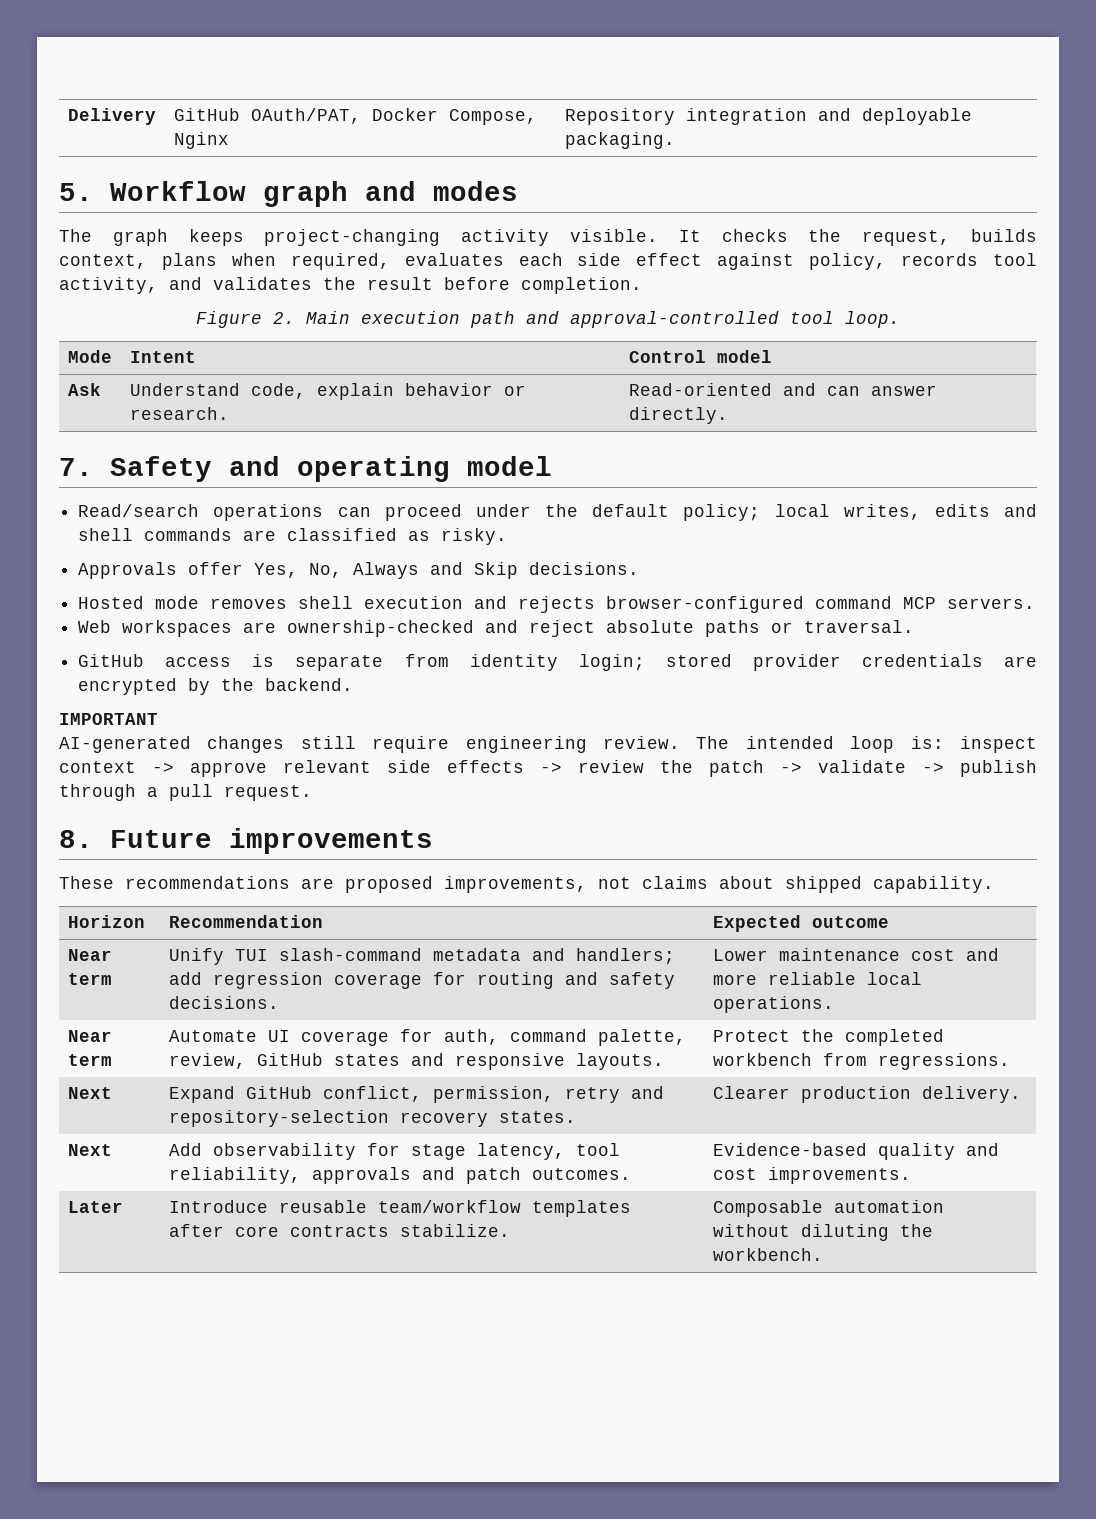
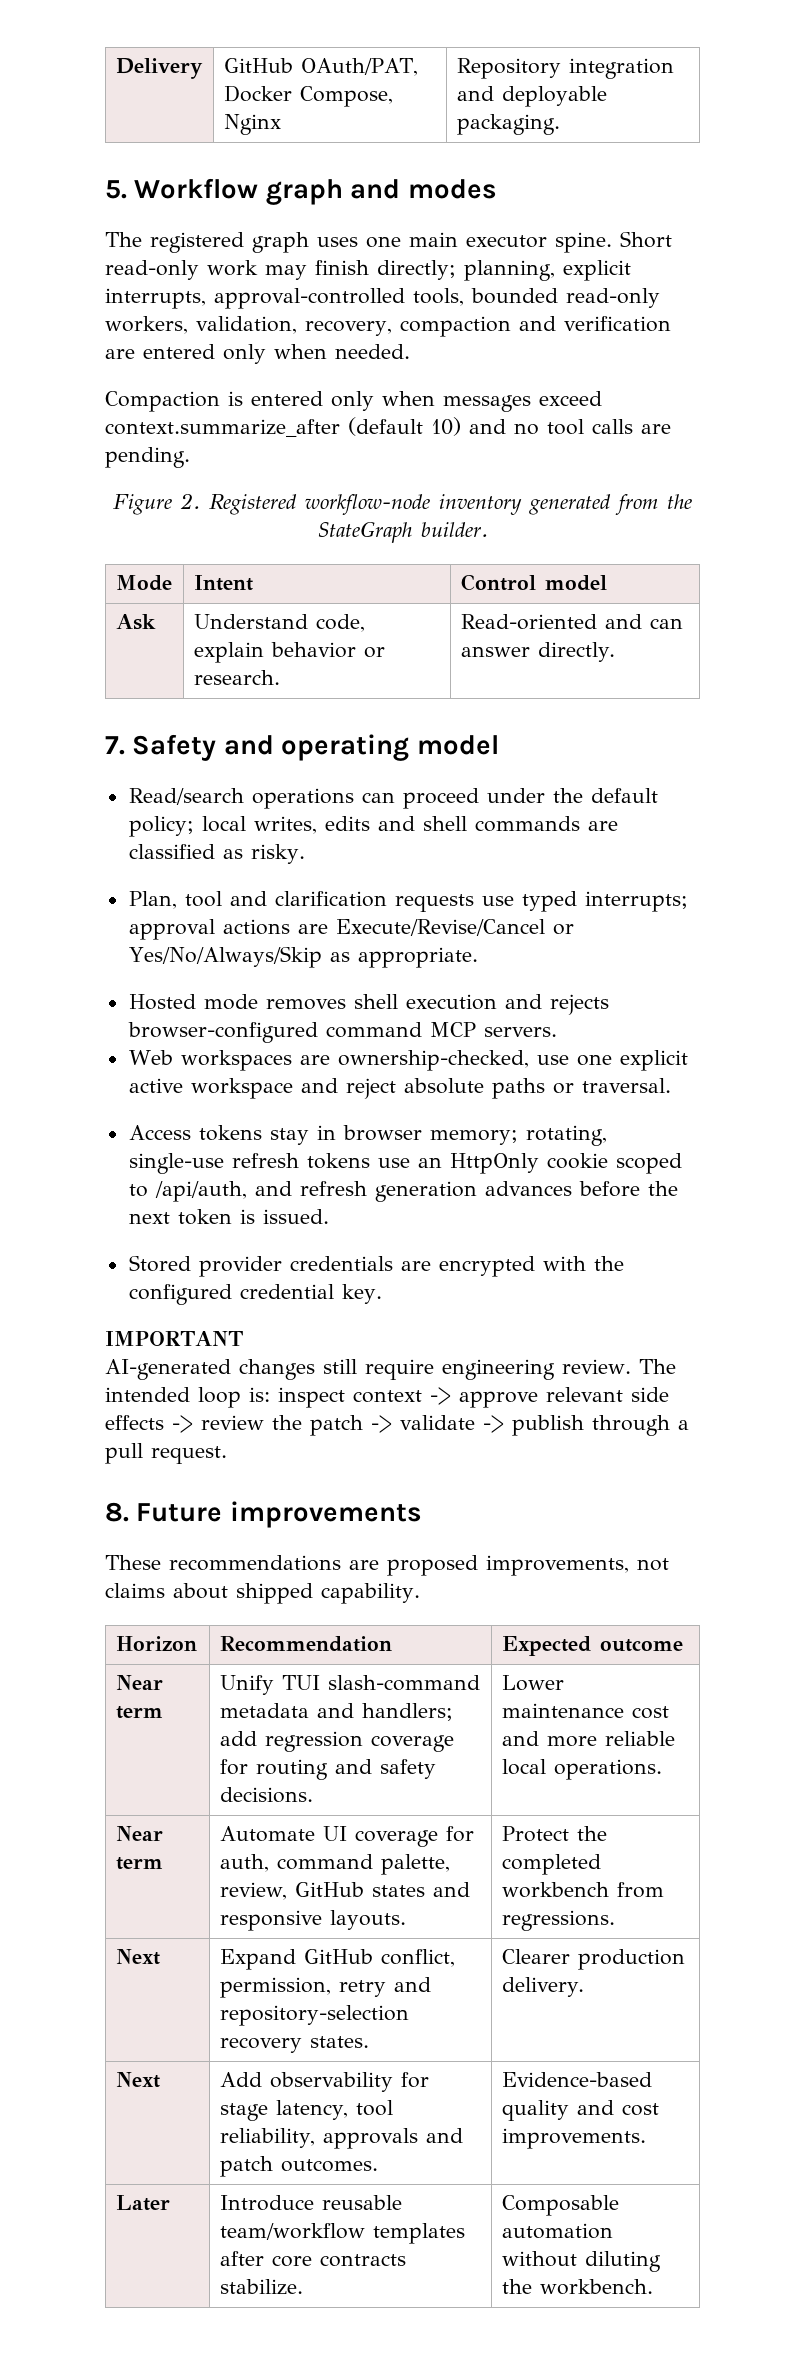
[112,229,1037,246] [59,253,1037,270] [59,277,642,294] [196,311,900,328] graph keeps project-changing activity visible. It checks the request, builds context, plans when required, evaluates each side effect against policy, records tool activity, and validates the result before completion. // Figure 2. Main execution path and approval-controlled tool loop. -> [150,231,672,253] [105,260,631,281] [105,288,660,309] [105,316,671,337] [105,344,410,364] [105,391,602,412] [105,417,671,437] [105,447,190,468] [113,493,692,515] [317,521,488,543] registered graph uses one main executor spine. Short read-only work may finish directly; planning, explicit interrupts, approval-controlled tools, bounded read-only workers, validation, recovery, compaction and verification are entered only when needed. // Compaction is entered only when messages exceed context.summarize_after (default 10) and no tool calls are pending. // Figure 2. Registered workflow-node inventory generated from the StateGraph builder.
[78,562,640,579] Approvals offer Yes, No, Always and Skip decisions. -> [128,891,688,912] [128,919,574,940] [128,946,478,968] Plan, tool and clarification requests use typed interrupts; approval actions are Execute/Revise/Cancel or Yes/No/Always/Skip as appropriate.
[287,620,475,637] ownership-checked -> [337,1050,688,1071] [128,1078,293,1099] ownership-checked, use one explicit active workspace
[78,654,1037,671] [78,678,354,695] GitHub access is separate from identity login; stored provider credentials are encrypted by the backend. -> [128,1125,607,1146] [128,1153,682,1174] [128,1181,678,1202] [128,1209,329,1225] [128,1255,624,1277] [128,1284,382,1305] Access tokens stay in browser memory; rotating, single-use refresh tokens use an HttpOnly cookie scoped to /api/auth, and refresh generation advances before the next token is issued. // Stored provider credentials are encrypted with the configured credential key.

